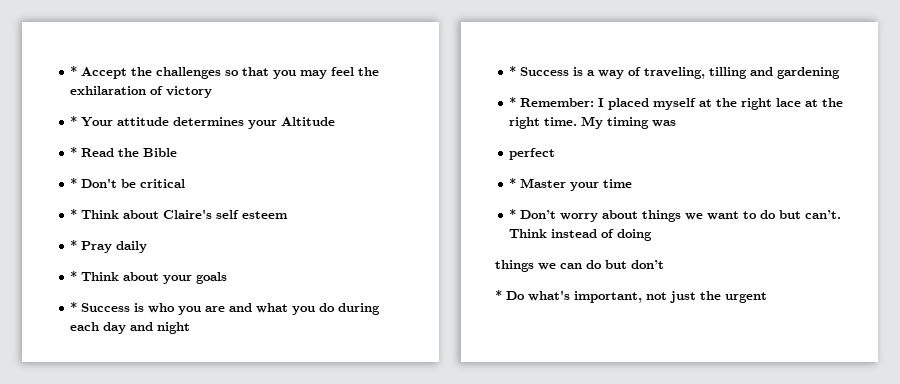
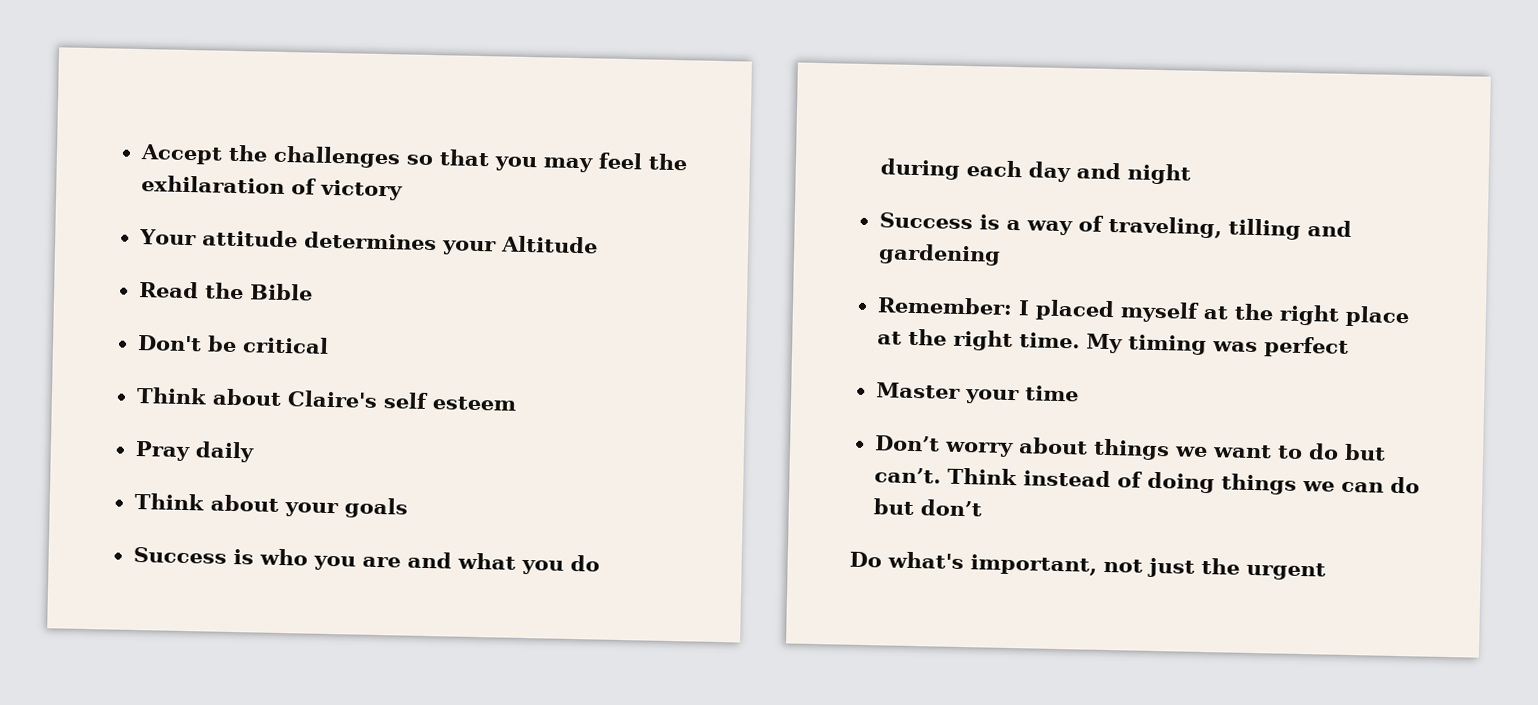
[70,66,78,76] * -> (139, 154) none
[70,116,78,126] * -> (403, 190) none
[70,147,78,157] * -> (598, 244) none
[70,178,78,188] * -> (313, 292) none
[70,209,78,219] * -> (329, 345) none
[70,240,78,250] * -> (517, 403) none
[70,271,78,281] * -> (255, 452) none
[70,302,78,312] * -> (408, 508) none
[509,66,517,76] * -> (1191, 174) none
[509,97,517,107] * -> (1001, 254) none
[776,98,802,107] lace -> [1344,305,1410,328] place
(677, 123) // -> (1258, 347) none
[509,178,517,188] * -> (1349, 347) none
[509,209,517,219] * -> (1079, 393) none
(653, 235) // -> (1215, 482) none
[495,290,502,300] * -> (982, 508) none

